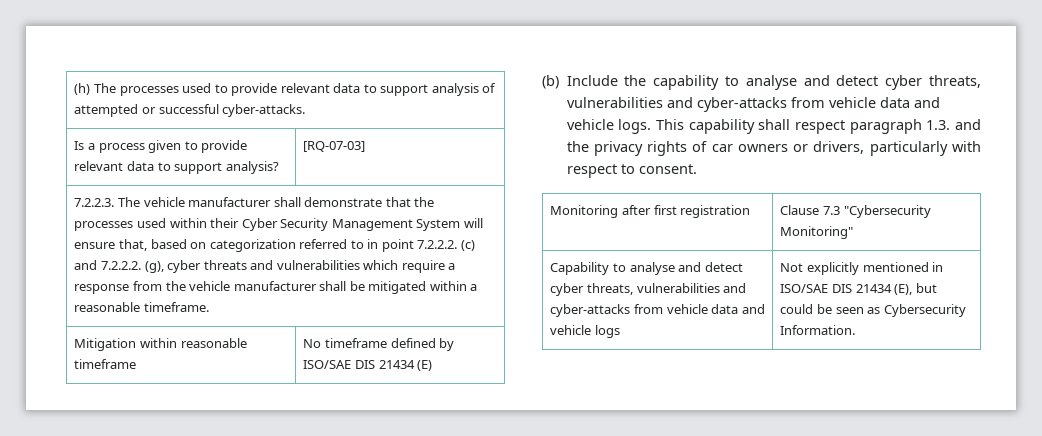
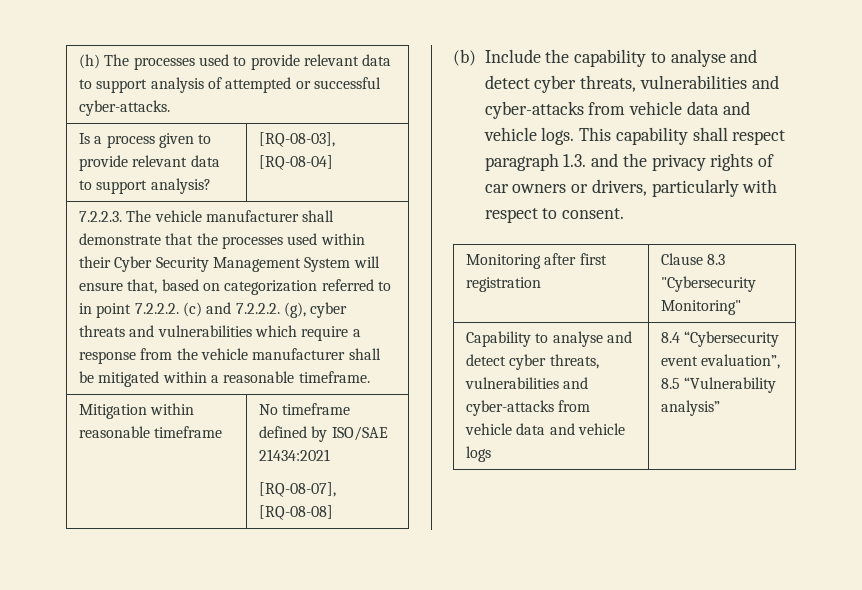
[303,141,366,152] [RQ-07-03] -> [259,132,336,147] [259,155,334,170] [RQ-08-03], [RQ-08-04]
[354,360,433,371] DIS 21434 (E) -> [259,449,331,461] [259,482,337,497] [259,505,334,520] 21434:2021 // [RQ-08-07], [RQ-08-08]
[822,206,840,215] 7.3 -> [707,254,726,265] 8.3
[780,262,944,275] [780,283,937,295] [780,304,966,317] [780,325,856,335] Not explicitly mentioned in ISO/SAE DIS 21434 (E), but could be seen as Cybersecurity Information. -> [661,331,780,347] [661,354,781,369] [661,377,777,393] [661,400,721,416] 8.4 “Cybersecurity event evaluation”, 8.5 “Vulnerability analysis”

